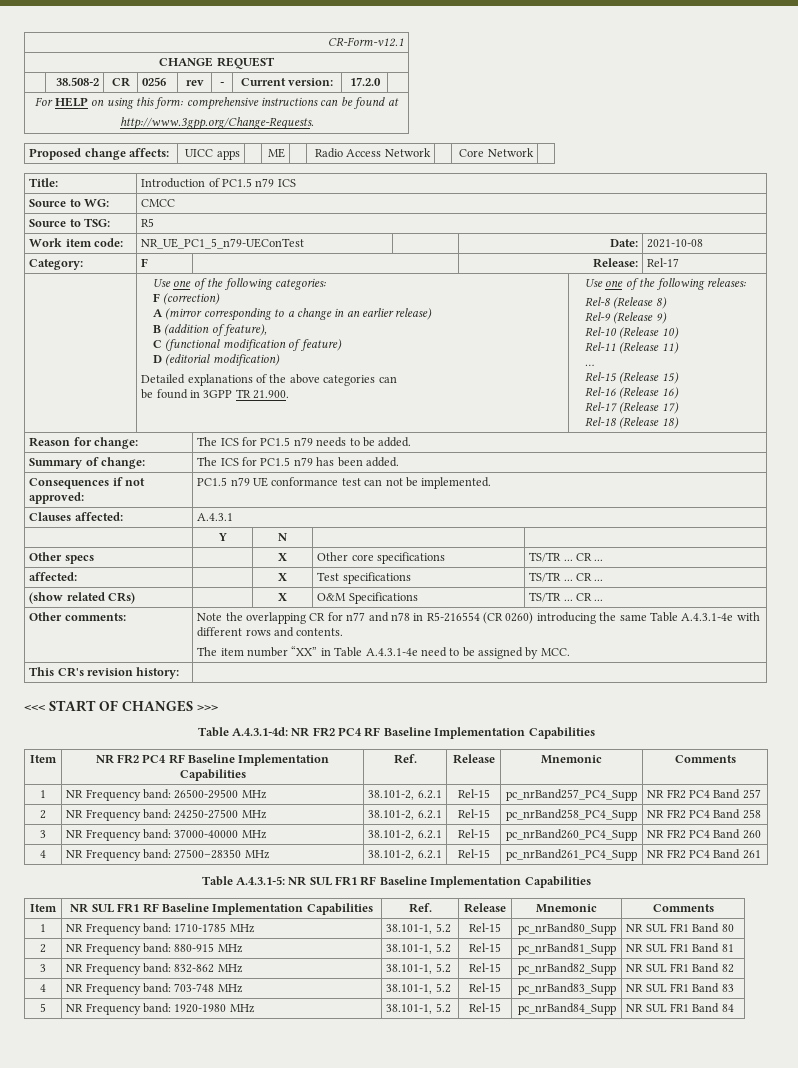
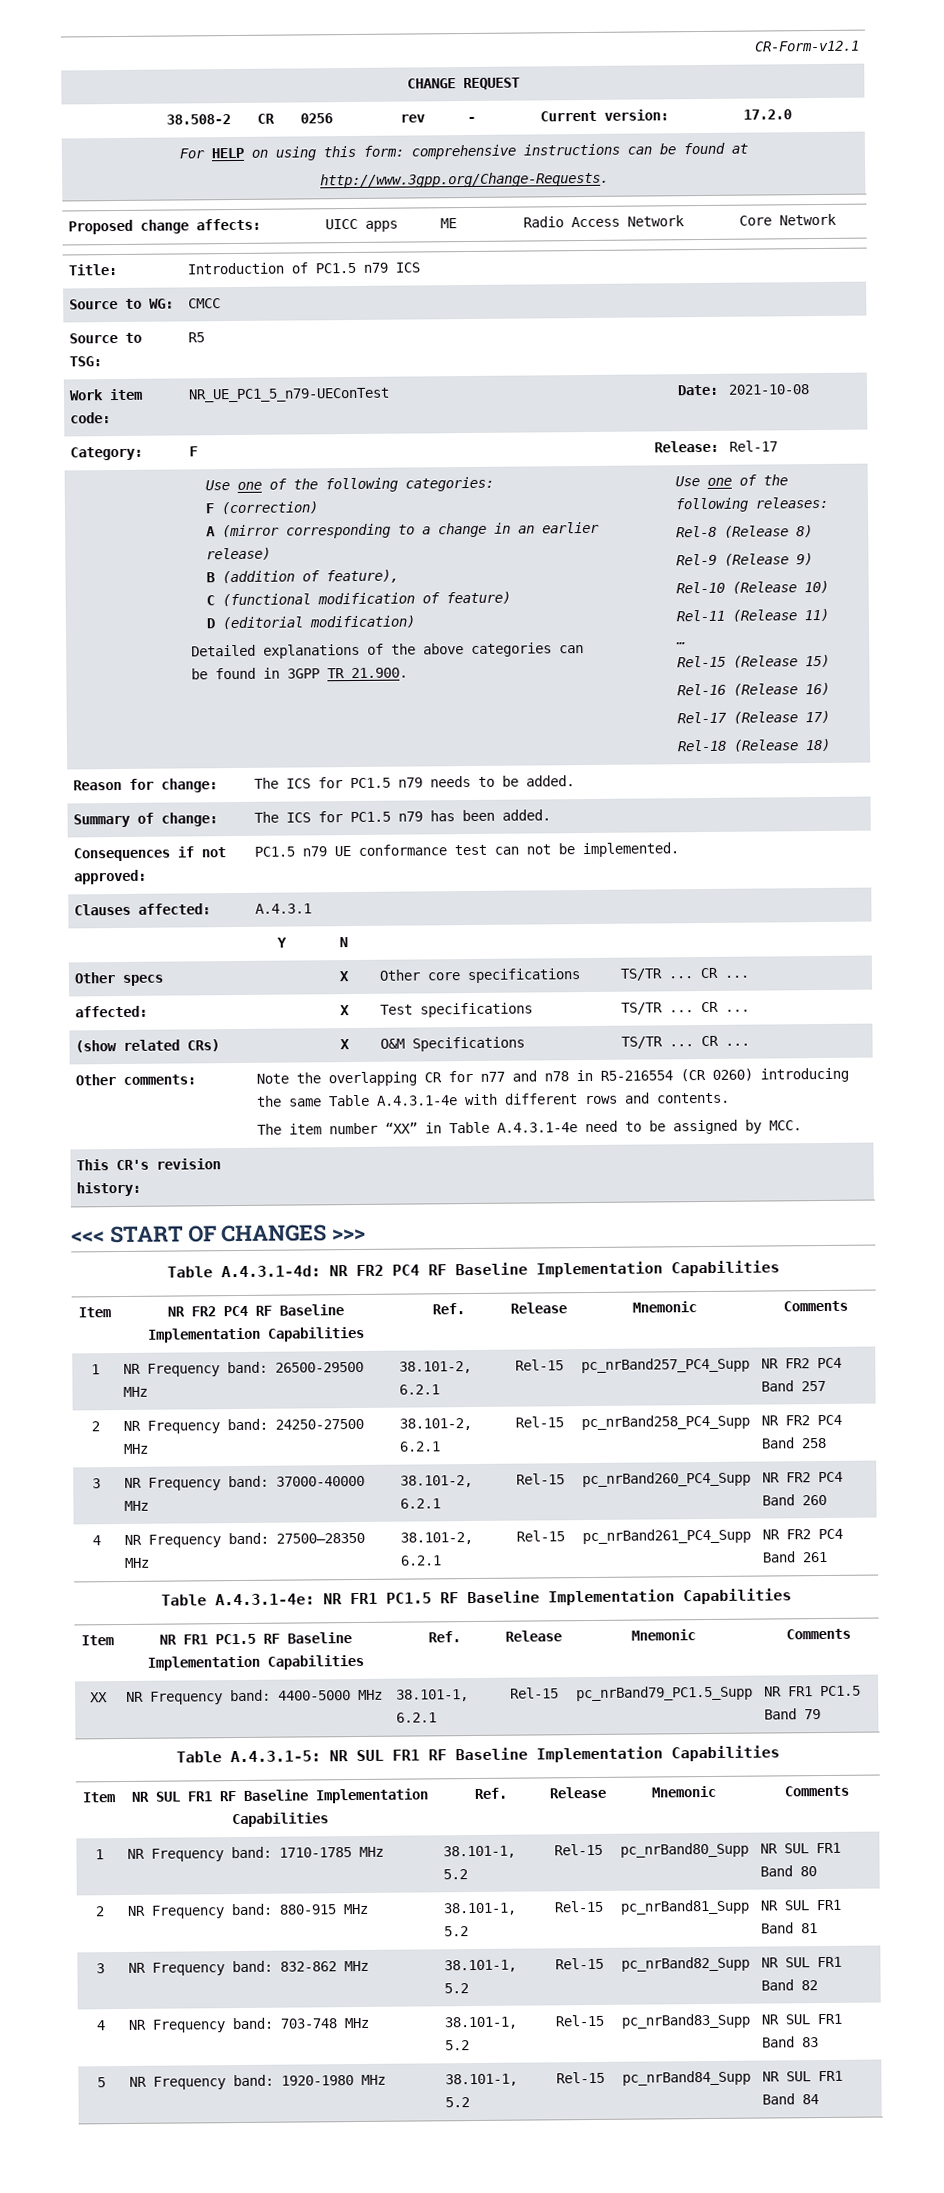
(761, 854) none -> [161,1588,792,1606] [81,1635,114,1646] [158,1632,352,1645] [146,1654,364,1671] [428,1631,462,1643] [505,1630,562,1642] [630,1629,696,1641] [785,1628,851,1640] [90,1692,108,1703] [126,1689,384,1705] [396,1689,470,1702] [396,1712,438,1723] [510,1687,559,1699] [575,1685,753,1702] [764,1685,862,1697] [764,1708,822,1720] // Table A.4.3.1-4e: NR FR1 PC1.5 RF Baseline Implementation Capabilities // Item | NR FR1 PC1.5 RF Baseline Implementation Capabilities | Ref. | Release | Mnemonic | Comments // XX | NR Frequency band: 4400-5000 MHz | 38.101-1, 6.2.1 | Rel-15 | pc_nrBand79_PC1.5_Supp | NR FR1 PC1.5 Band 79

